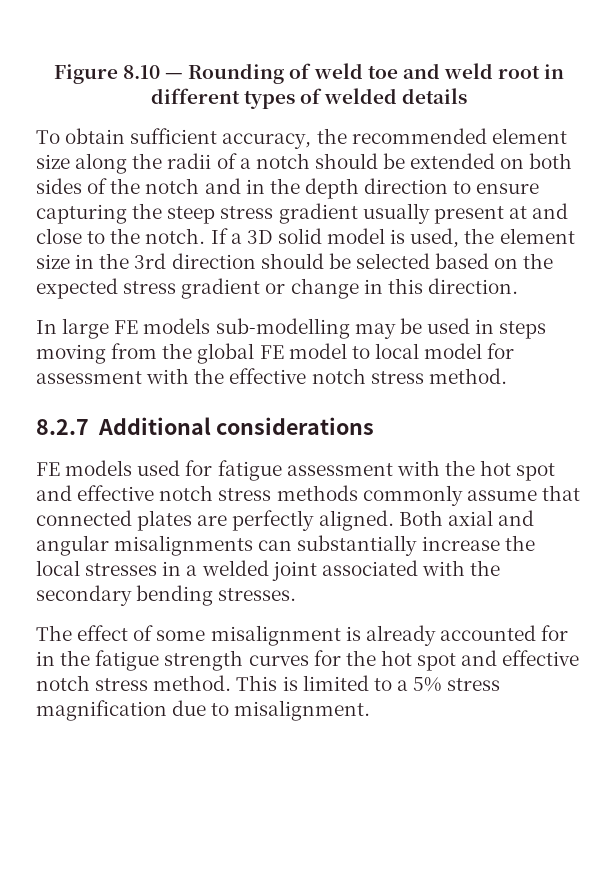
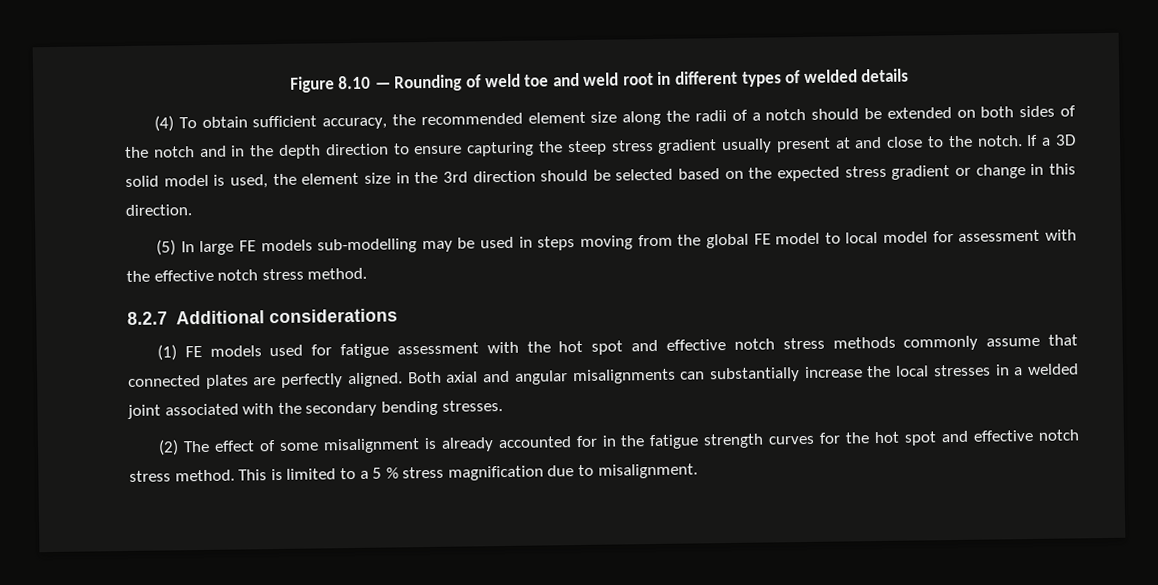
(468, 96) none -> [153,115,174,132] (4)
(518, 286) none -> [155,239,176,256] (5)
(375, 426) none -> [156,344,177,361] (1)
(297, 594) none -> [157,439,179,456] (2)
[413,677,443,692] 5% -> [372,467,399,479] 5 %

